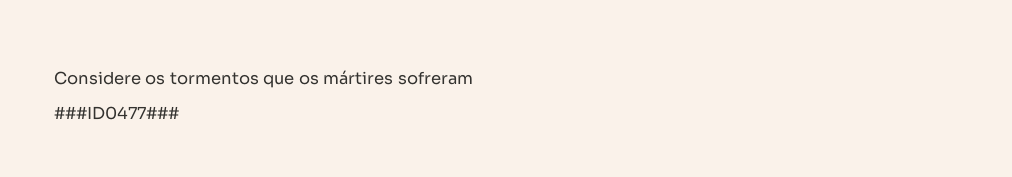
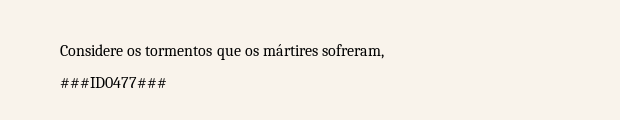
[397,71,473,85] sofreram -> [322,44,385,59] sofreram,

